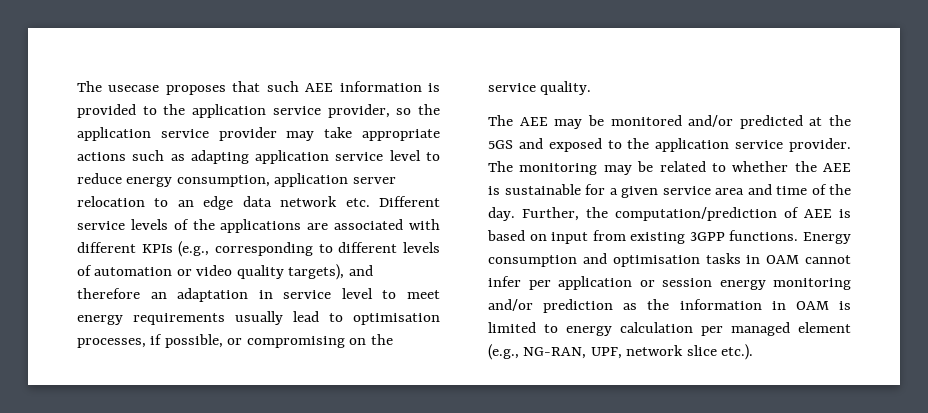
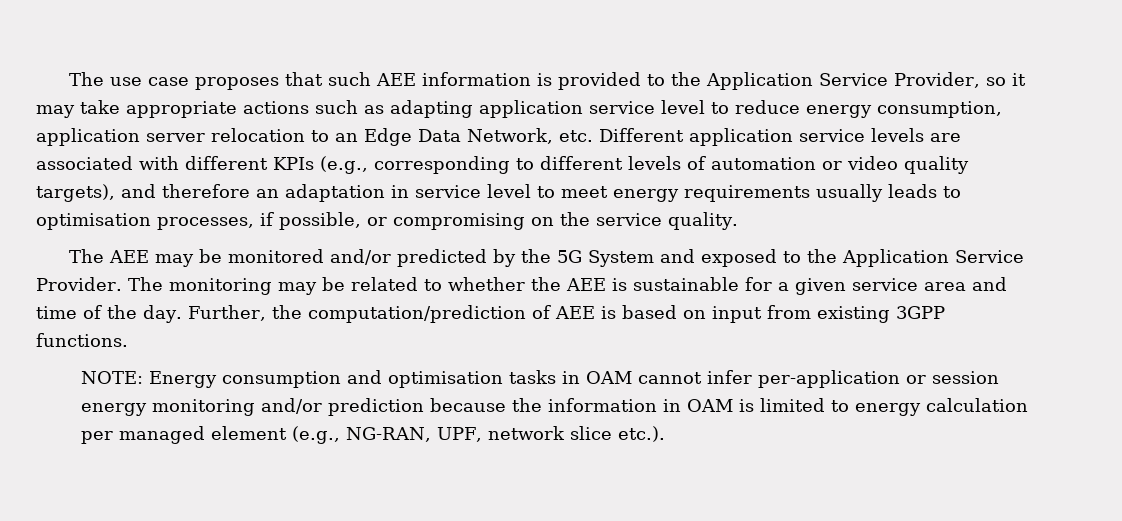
[77,81,160,92] The usecase -> [69,72,190,86] The use case
[192,104,440,118] [77,127,277,141] application service provider, so the application service provider -> [706,72,1027,90] Application Service Provider, so it
[203,196,338,210] edge data network -> [364,128,553,146] Edge Data Network,
(440, 201) none -> [689,128,793,146] application
[173,219,302,233] of the applications -> (924, 135) none
[293,311,319,322] lead -> [888,184,937,198] leads
[809,115,851,126] [488,140,513,149] at the 5GS -> [493,249,655,267] by the 5G System
[655,138,851,152] application service provider. -> [842,249,1025,267] [36,277,122,291] Application Service Provider.
(799, 235) none -> [80,371,143,384] // NOTE:
[528,276,632,290] per application -> [757,370,900,388] per-application
[623,303,638,310] as -> [429,398,506,412] because

